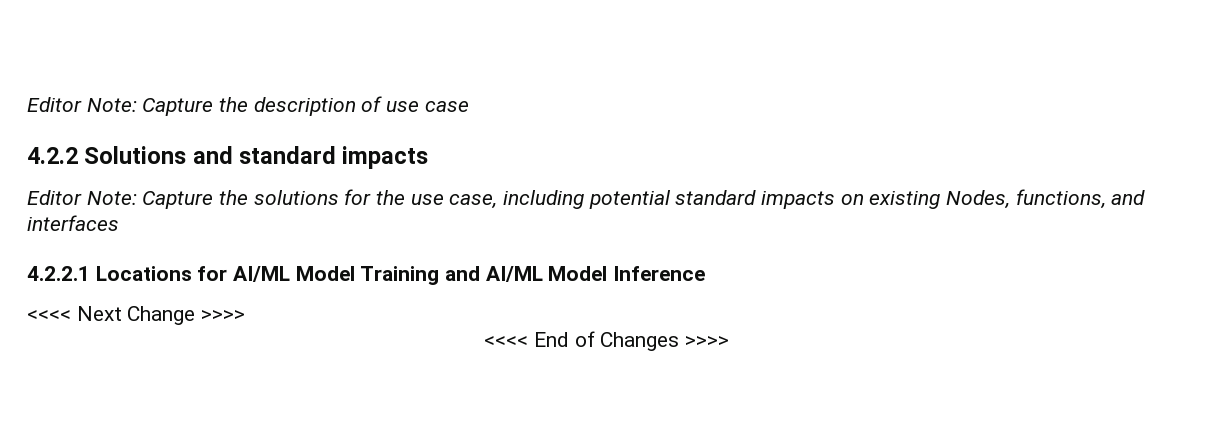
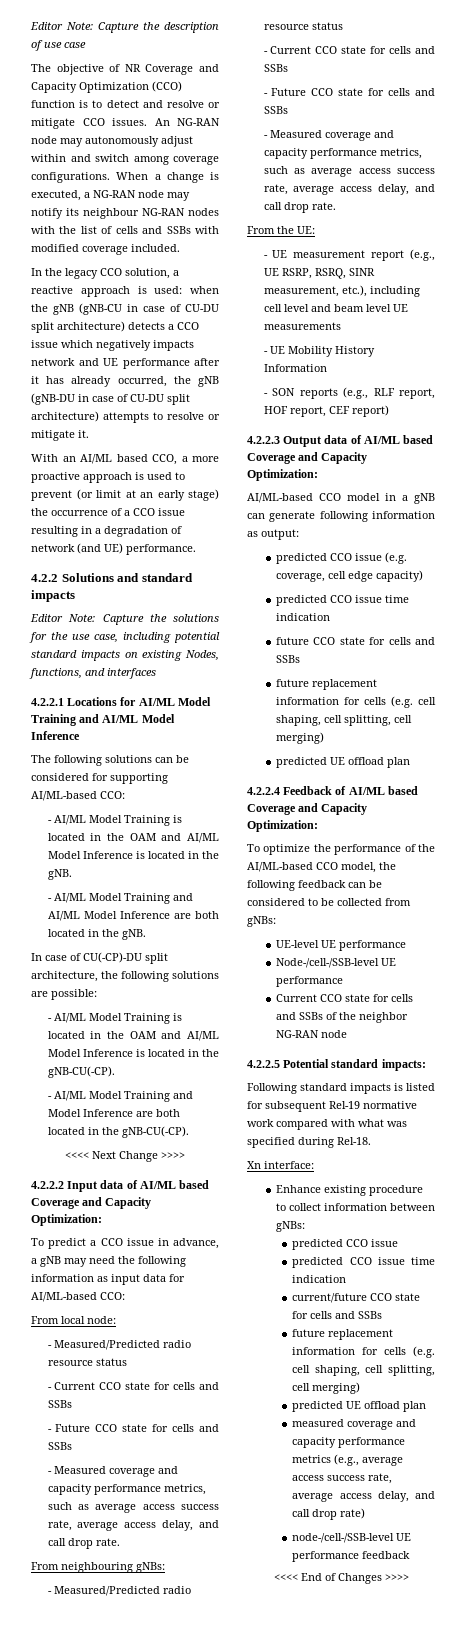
(469, 106) none -> [31,64,219,75] [31,81,182,93] [31,100,220,108] [31,118,220,129] [31,136,193,147] [31,154,219,165] [31,172,219,183] [31,190,190,201] [31,208,219,219] [31,226,219,234] [31,244,180,255] [31,268,179,279] [31,286,219,297] [31,303,219,315] [31,321,199,333] [31,340,194,351] [31,358,220,369] [31,376,219,387] [31,393,190,405] [31,411,220,423] [31,430,89,441] [31,454,219,465] [31,472,185,483] [31,489,219,501] [31,508,185,516] [31,526,182,537] [31,543,196,555] // The objective of NR Coverage and Capacity Optimization (CCO) function is to detect and resolve or mitigate CCO issues. An NG-RAN node may autonomously adjust within and switch among coverage configurations. When a change is executed, a NG-RAN node may notify its neighbour NG-RAN nodes with the list of cells and SSBs with modified coverage included. // In the legacy CCO solution, a reactive approach is used: when the gNB (gNB-CU in case of CU-DU split architecture) detects a CCO issue which negatively impacts network and UE performance after it has already occurred, the gNB (gNB-DU in case of CU-DU split architecture) attempts to resolve or mitigate it. // With an AI/ML based CCO, a more proactive approach is used to prevent (or limit at an early stage) the occurrence of a CCO issue resulting in a degradation of network (and UE) performance.
[27,306,246,325] <<<< Next Change >>>> -> [31,755,189,766] [31,773,168,784] [31,791,125,801] [47,815,182,826] [47,833,219,843] [47,851,219,859] [47,869,72,880] [47,893,193,904] [47,911,219,921] [47,929,146,940] [31,952,168,964] [31,971,219,982] [31,989,97,1000] [47,1013,182,1024] [47,1031,219,1041] [47,1049,219,1057] [47,1066,115,1078] [47,1091,193,1102] [47,1109,180,1117] [47,1126,189,1138] [65,1151,185,1162] [31,1180,210,1192] [31,1197,152,1209] [31,1214,102,1226] [31,1238,220,1249] [31,1256,186,1267] [31,1274,185,1285] [31,1292,125,1302] [31,1316,116,1324] [47,1340,191,1350] [47,1358,127,1366] [47,1382,219,1390] [47,1400,72,1408] [47,1424,219,1432] [47,1442,72,1450] [47,1466,178,1477] [47,1484,206,1495] [47,1502,219,1513] [47,1520,219,1531] [47,1538,120,1549] [31,1562,165,1573] [47,1586,191,1596] [263,22,343,30] [263,46,435,54] [263,64,288,72] [263,88,435,96] [263,106,288,114] [263,130,394,141] [263,148,422,159] [263,166,435,177] [263,184,435,195] [263,202,336,213] [247,226,315,234] [263,249,435,261] [263,268,375,279] [263,285,420,297] [263,304,408,312] [263,322,341,330] [263,346,375,357] [263,364,327,372] [263,387,435,399] [263,405,389,417] [247,435,434,447] [247,452,368,464] [247,469,318,481] [247,493,435,504] [247,511,435,522] [247,529,299,540] [275,552,407,564] [275,570,423,582] [275,595,409,606] [275,613,330,621] [275,637,435,645] [275,655,300,663] [275,679,377,690] [275,696,436,708] [275,715,412,726] [275,732,324,744] [275,757,410,768] [247,786,418,795] [247,803,368,815] [247,820,318,832] [247,844,435,855] [247,862,396,873] [247,880,382,891] [247,898,411,906] [247,916,276,927] [275,940,406,951] [275,958,396,968] [275,976,343,987] [275,994,413,1002] [275,1012,408,1023] [275,1030,347,1038] [247,1059,426,1071] [247,1083,435,1094] [247,1101,417,1112] [247,1119,407,1130] [247,1137,371,1148] [247,1161,314,1169] [275,1185,423,1196] [275,1203,435,1211] [275,1221,305,1232] [292,1239,399,1250] [292,1257,435,1268] [292,1275,347,1283] [292,1293,421,1303] [292,1311,383,1319] [292,1329,394,1340] [292,1346,435,1358] [292,1365,435,1376] [292,1382,361,1394] [292,1401,427,1412] [292,1419,417,1430] [292,1437,406,1448] [292,1454,404,1466] [292,1473,393,1484] [292,1491,435,1502] [292,1508,366,1520] [292,1533,412,1543] [292,1551,411,1562] The following solutions can be considered for supporting AI/ML-based CCO: // - AI/ML Model Training is located in the OAM and AI/ML Model Inference is located in the gNB. // - AI/ML Model Training and AI/ML Model Inference are both located in the gNB. // In case of CU(-CP)-DU split architecture, the following solutions are possible: // - AI/ML Model Training is located in the OAM and AI/ML Model Inference is located in the gNB-CU(-CP). // - AI/ML Model Training and Model Inference are both located in the gNB-CU(-CP). // <<<< Next Change >>>> // 4.2.2.2 Input data of AI/ML based Coverage and Capacity Optimization: // To predict a CCO issue in advance, a gNB may need the following information as input data for AI/ML-based CCO: // From local node: // - Measured/Predicted radio resource status // - Current CCO state for cells and SSBs // - Future CCO state for cells and SSBs // - Measured coverage and capacity performance metrics, such as average access success rate, average access delay, and call drop rate. // From neighbouring gNBs: // - Measured/Predicted radio resource status // - Current CCO state for cells and SSBs // - Future CCO state for cells and SSBs // - Measured coverage and capacity performance metrics, such as average access success rate, average access delay, and call drop rate. // From the UE: // - UE measurement report (e.g., UE RSRP, RSRQ, SINR measurement, etc.), including cell level and beam level UE measurements // - UE Mobility History Information // - SON reports (e.g., RLF report, HOF report, CEF report) // 4.2.2.3 Output data of AI/ML based Coverage and Capacity Optimization: // AI/ML-based CCO model in a gNB can generate following information as output: // predicted CCO issue (e.g. coverage, cell edge capacity) // predicted CCO issue time indication // future CCO state for cells and SSBs // future replacement information for cells (e.g. cell shaping, cell splitting, cell merging) // predicted UE offload plan // 4.2.2.4 Feedback of AI/ML based Coverage and Capacity Optimization: // To optimize the performance of the AI/ML-based CCO model, the following feedback can be considered to be collected from gNBs: // UE-level UE performance // Node-/cell-/SSB-level UE performance // Current CCO state for cells and SSBs of the neighbor NG-RAN node // 4.2.2.5 Potential standard impacts: // Following standard impacts is listed for subsequent Rel-19 normative work compared with what was specified during Rel-18. // Xn interface: // Enhance existing procedure to collect information between gNBs: // predicted CCO issue // predicted CCO issue time indication // current/future CCO state for cells and SSBs // future replacement information for cells (e.g. cell shaping, cell splitting, cell merging) // predicted UE offload plan // measured coverage and capacity performance metrics (e.g., average access success rate, average access delay, and call drop rate) // node-/cell-/SSB-level UE performance feedback

